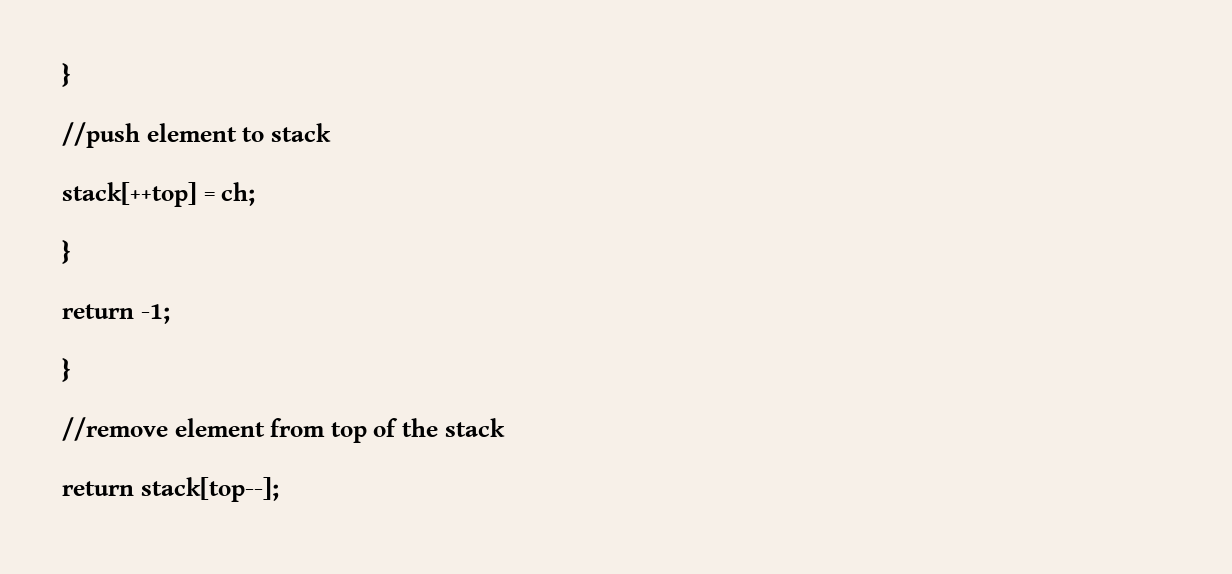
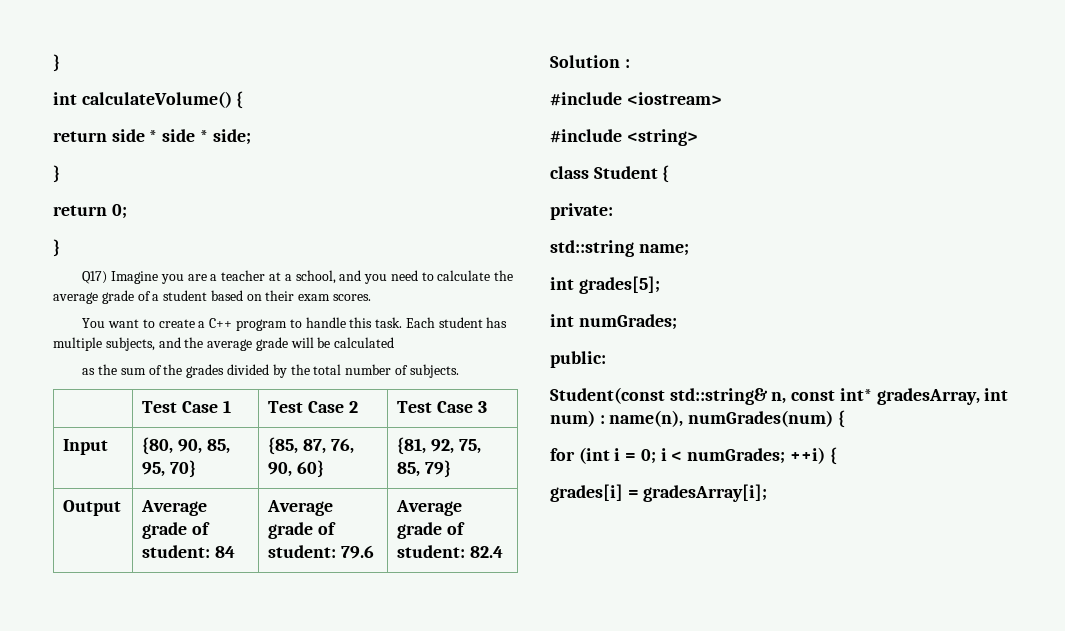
[62,63,71,87] [62,122,331,148] [62,182,256,207] } // //push element to stack // stack[++top] = ch; -> [53,54,60,72] [53,91,244,109] [53,129,251,145] } // int calculateVolume() { // return side * side * side;
[140,304,170,324] [62,358,71,382] [62,417,505,443] [62,477,279,502] -1; // } // //remove element from top of the stack // return stack[top--]; -> [111,204,127,219] [53,239,60,257] [82,270,514,284] [53,290,372,304] [82,317,508,331] [53,337,395,351] [82,364,459,378] [142,400,231,413] [268,401,358,413] [397,401,487,413] [63,439,109,455] [142,437,230,455] [142,460,197,478] [268,437,354,455] [268,460,325,478] [397,437,481,455] [397,460,452,478] [63,500,122,516] [141,500,208,516] [142,522,211,539] [142,545,236,558] [267,500,334,516] [268,522,337,539] [268,545,375,559] [396,500,463,516] [397,522,466,539] [397,545,504,558] [550,55,630,68] [550,92,722,106] [550,129,698,146] [550,165,670,183] [550,203,613,220] [550,240,689,257] [550,276,660,294] [550,314,677,330] [550,351,606,368] [550,387,1009,405] [550,410,845,428] [550,447,837,465] [550,484,768,502] 0; // } // Q17) Imagine you are a teacher at a school, and you need to calculate the average grade of a student based on their exam scores. // You want to create a C++ program to handle this task. Each student has multiple subjects, and the average grade will be calculated // as the sum of the grades divided by the total number of subjects. // | Test Case 1 | Test Case 2 | Test Case 3 // Input | {80, 90, 85, 95, 70} | {85, 87, 76, 90, 60} | {81, 92, 75, 85, 79} // Output | Average grade of student: 84 | Average grade of student: 79.6 | Average grade of student: 82.4 // Solution : // #include <iostream> // #include <string> // class Student { // private: // std::string name; // int grades[5]; // int numGrades; // public: // Student(const std::string& n, const int* gradesArray, int num) : name(n), numGrades(num) { // for (int i = 0; i < numGrades; ++i) { // grades[i] = gradesArray[i];

